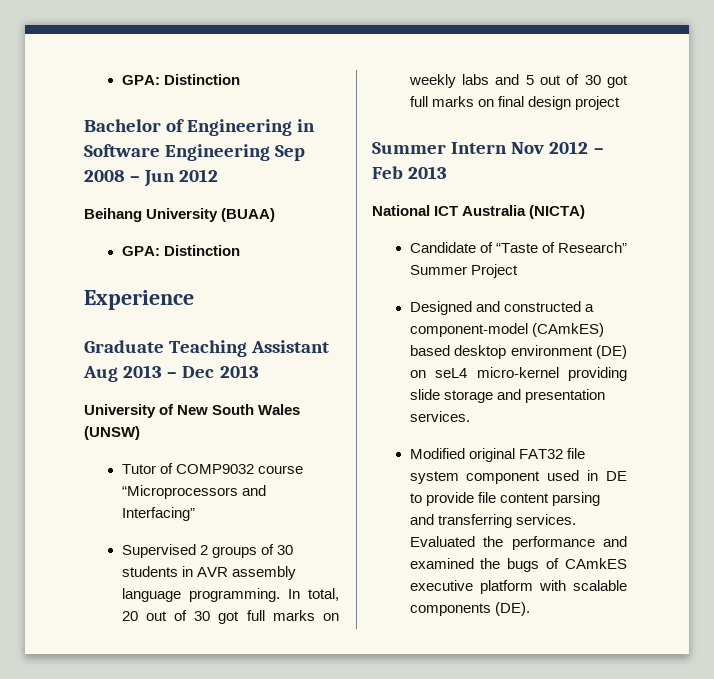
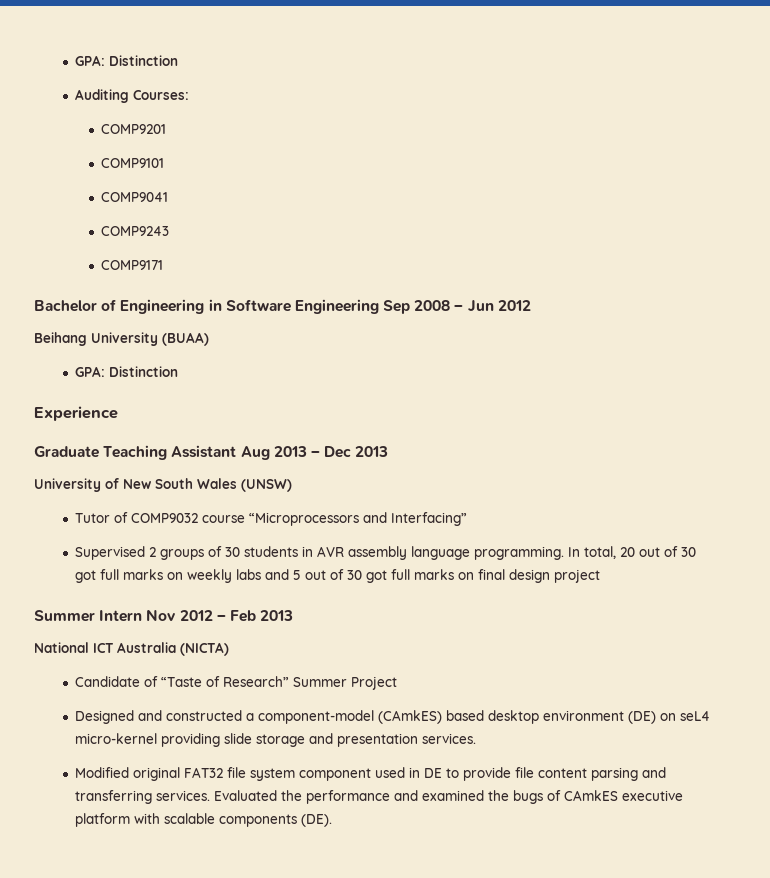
[121,74,240,85] GPA: Distinction -> [75,55,179,66] [75,89,190,103] [101,124,167,134] [101,158,165,168] [101,192,169,202] [101,226,170,236] [101,260,164,270] GPA: Distinction // Auditing Courses: // COMP9201 // COMP9101 // COMP9041 // COMP9243 // COMP9171

